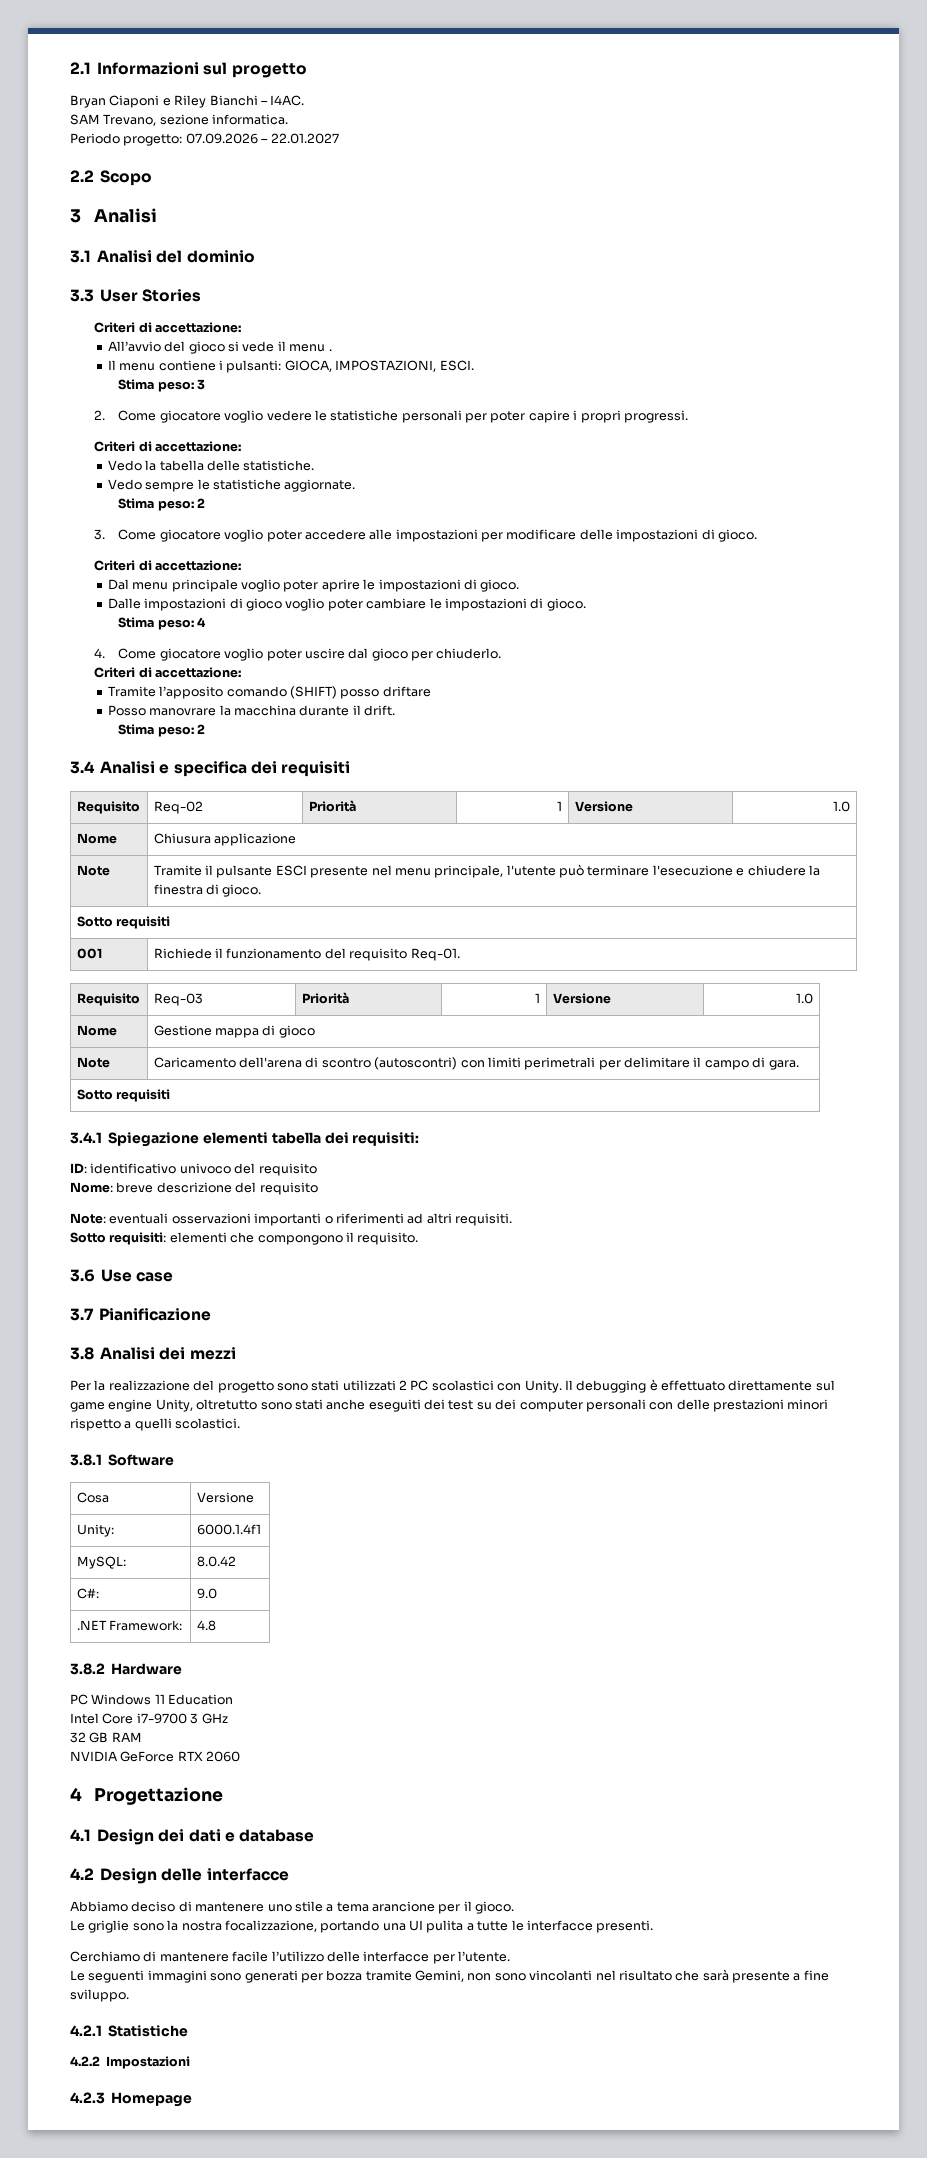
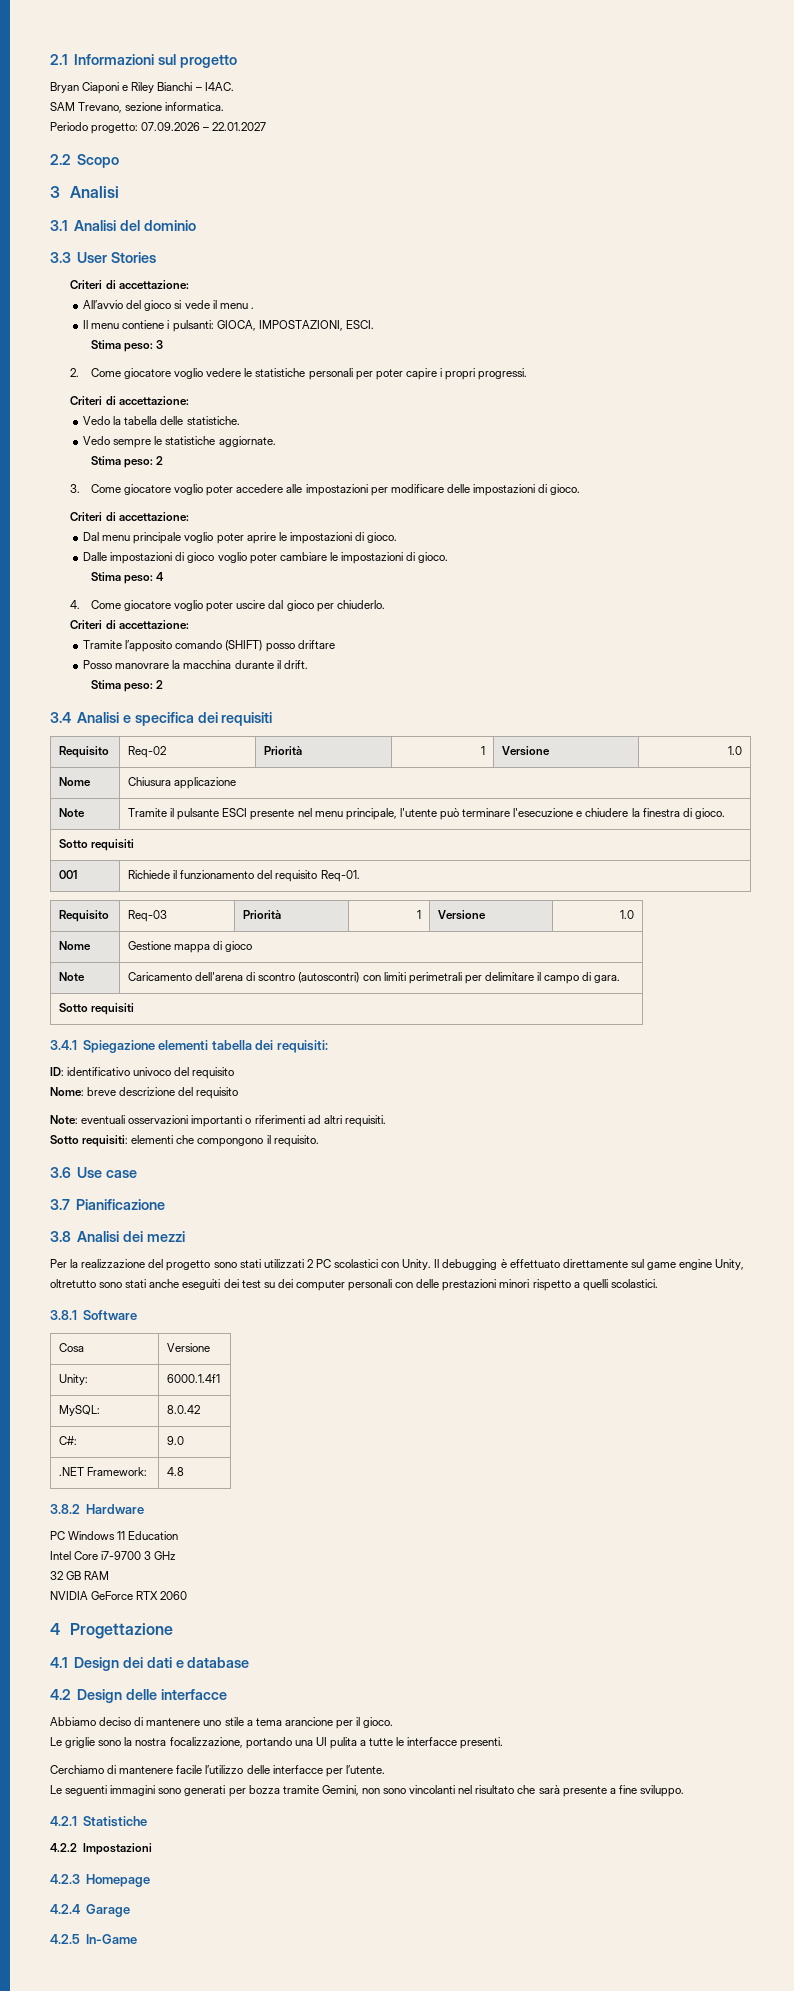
(193, 2099) none -> [50,1904,130,1917] [50,1934,137,1944] // 4.2.4 Garage // 4.2.5 In-Game

